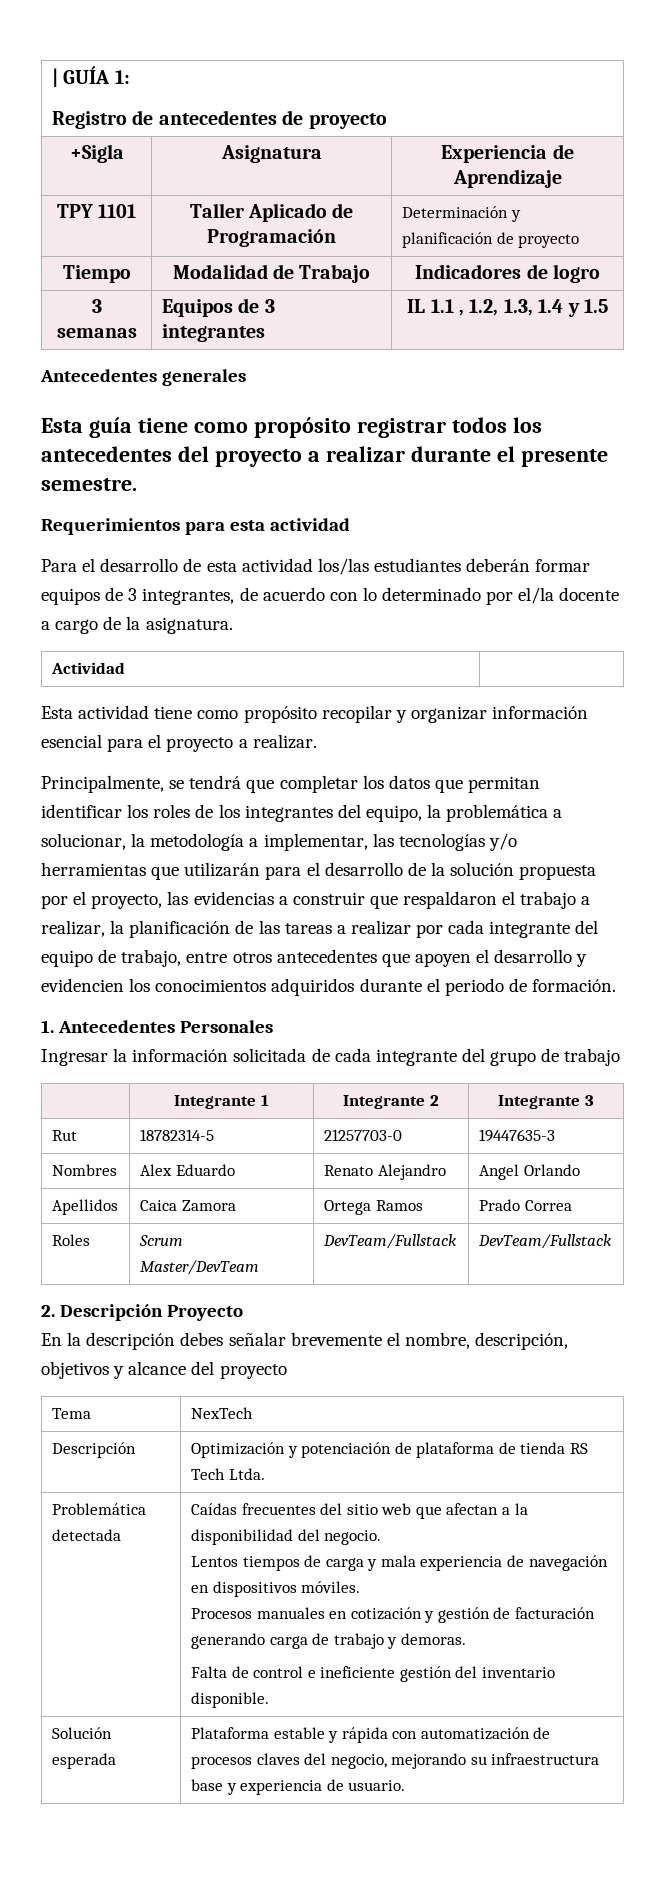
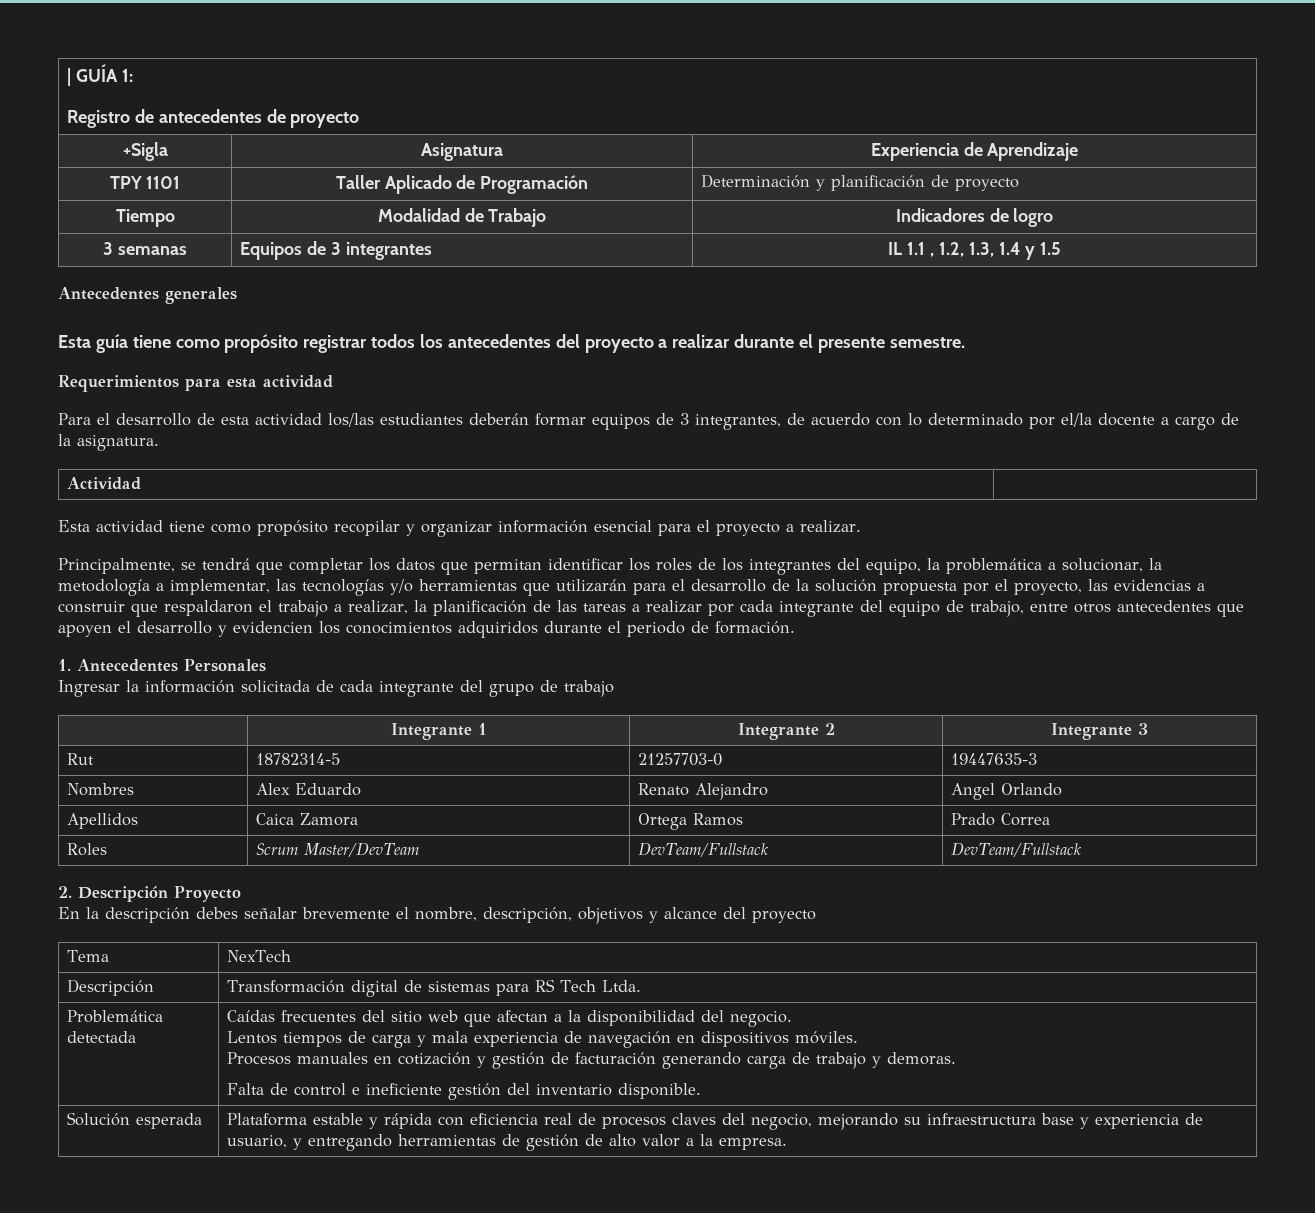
[190,1442,566,1458] Optimización y potenciación de plataforma de tienda -> [226,980,529,997] Transformación digital de sistemas para
[420,1727,530,1740] automatización -> [469,1113,572,1125] eficiencia real
[348,1780,406,1791] usuario. -> [226,1134,787,1151] usuario, y entregando herramientas de gestión de alto valor a la empresa.

